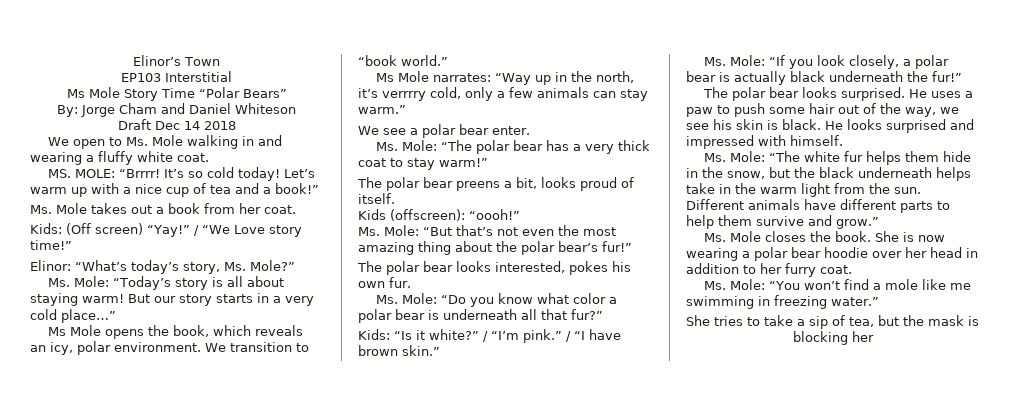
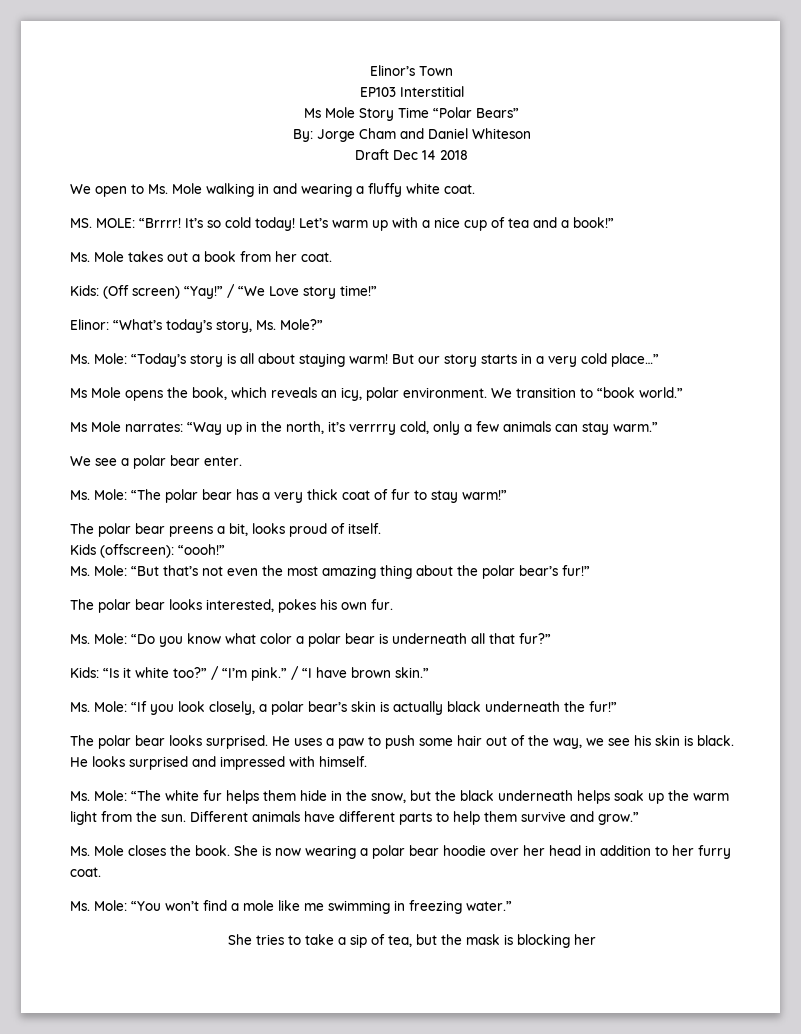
(386, 162) none -> [374,489,410,500] of fur
[429,329,479,340] white?” -> [135,667,207,678] white too?”
[686,71,716,82] bear -> [308,701,376,712] bear’s skin
[686,183,731,194] take in -> [614,790,664,804] soak up

